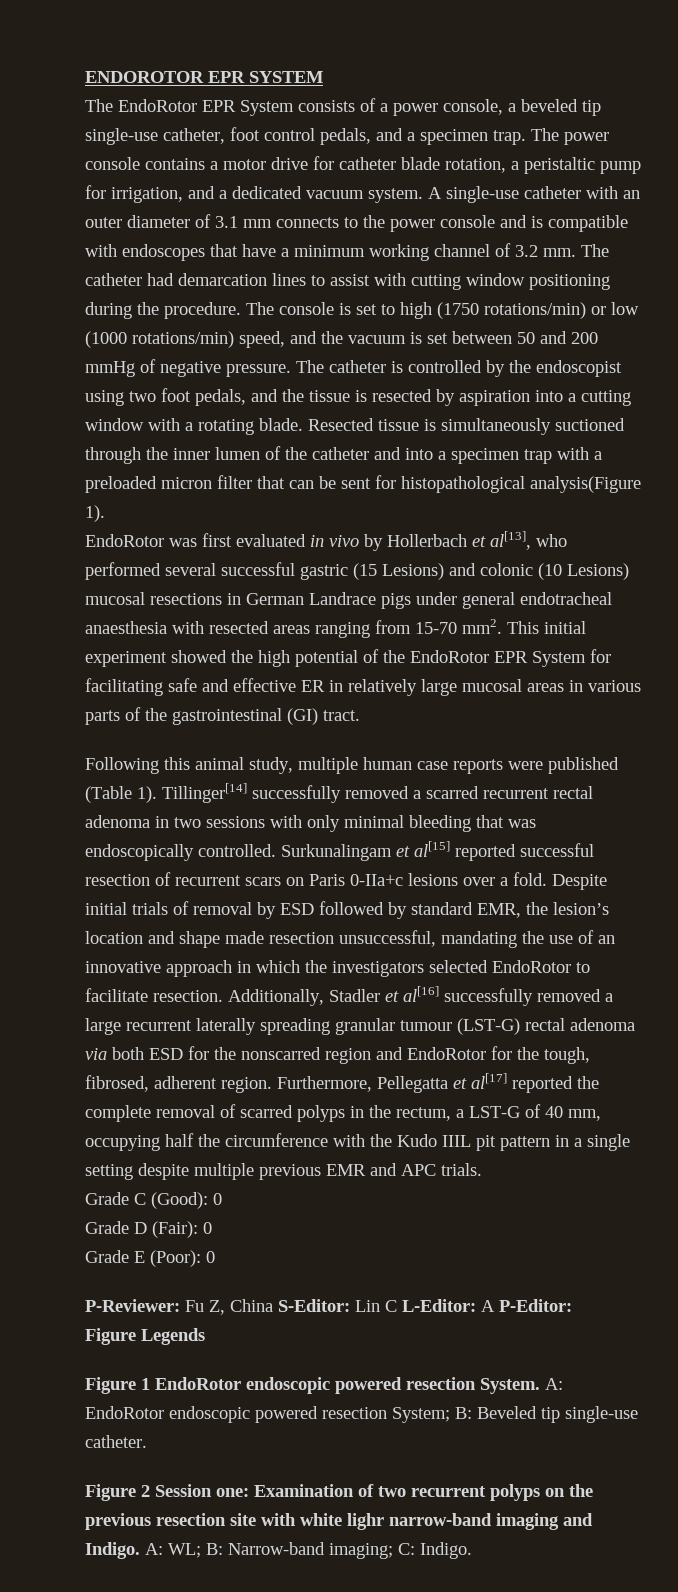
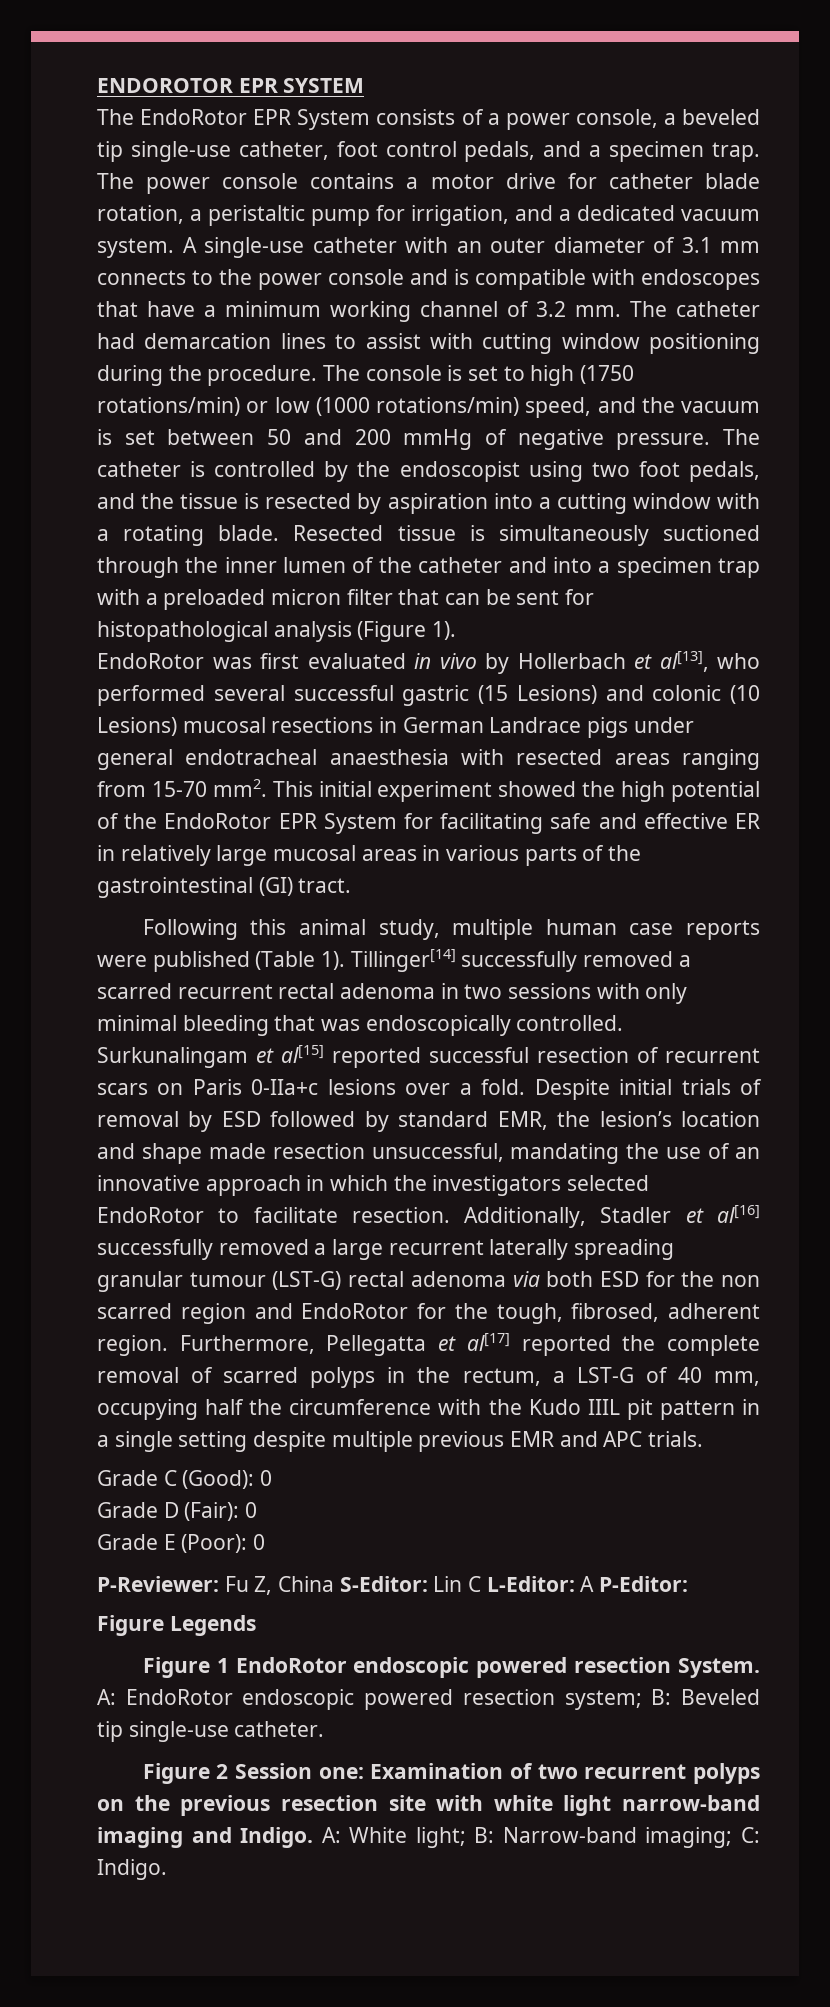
[530,476,641,493] analysis(Figure -> [273,621,427,642] analysis (Figure
[241,1047,321,1060] nonscarred -> [721,1275,760,1287] [97,1303,172,1319] non scarred
[392,1407,450,1423] System; -> [564,1690,642,1710] system;
[347,1513,384,1530] lighr -> [563,1795,612,1816] light
[168,1543,201,1558] WL; -> [349,1827,466,1848] White light;

